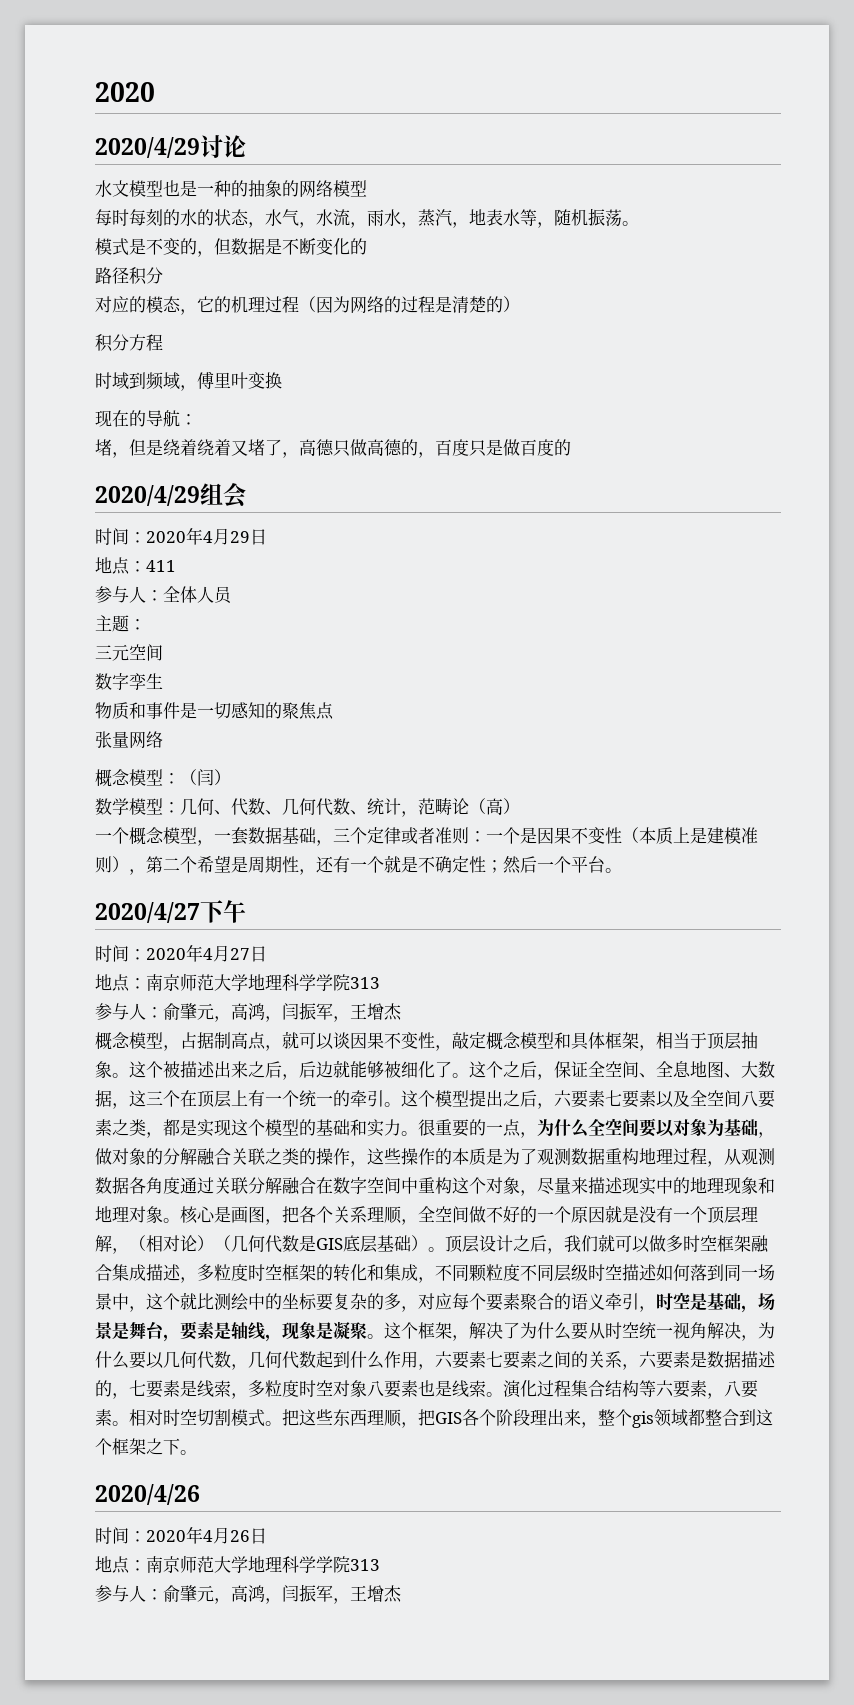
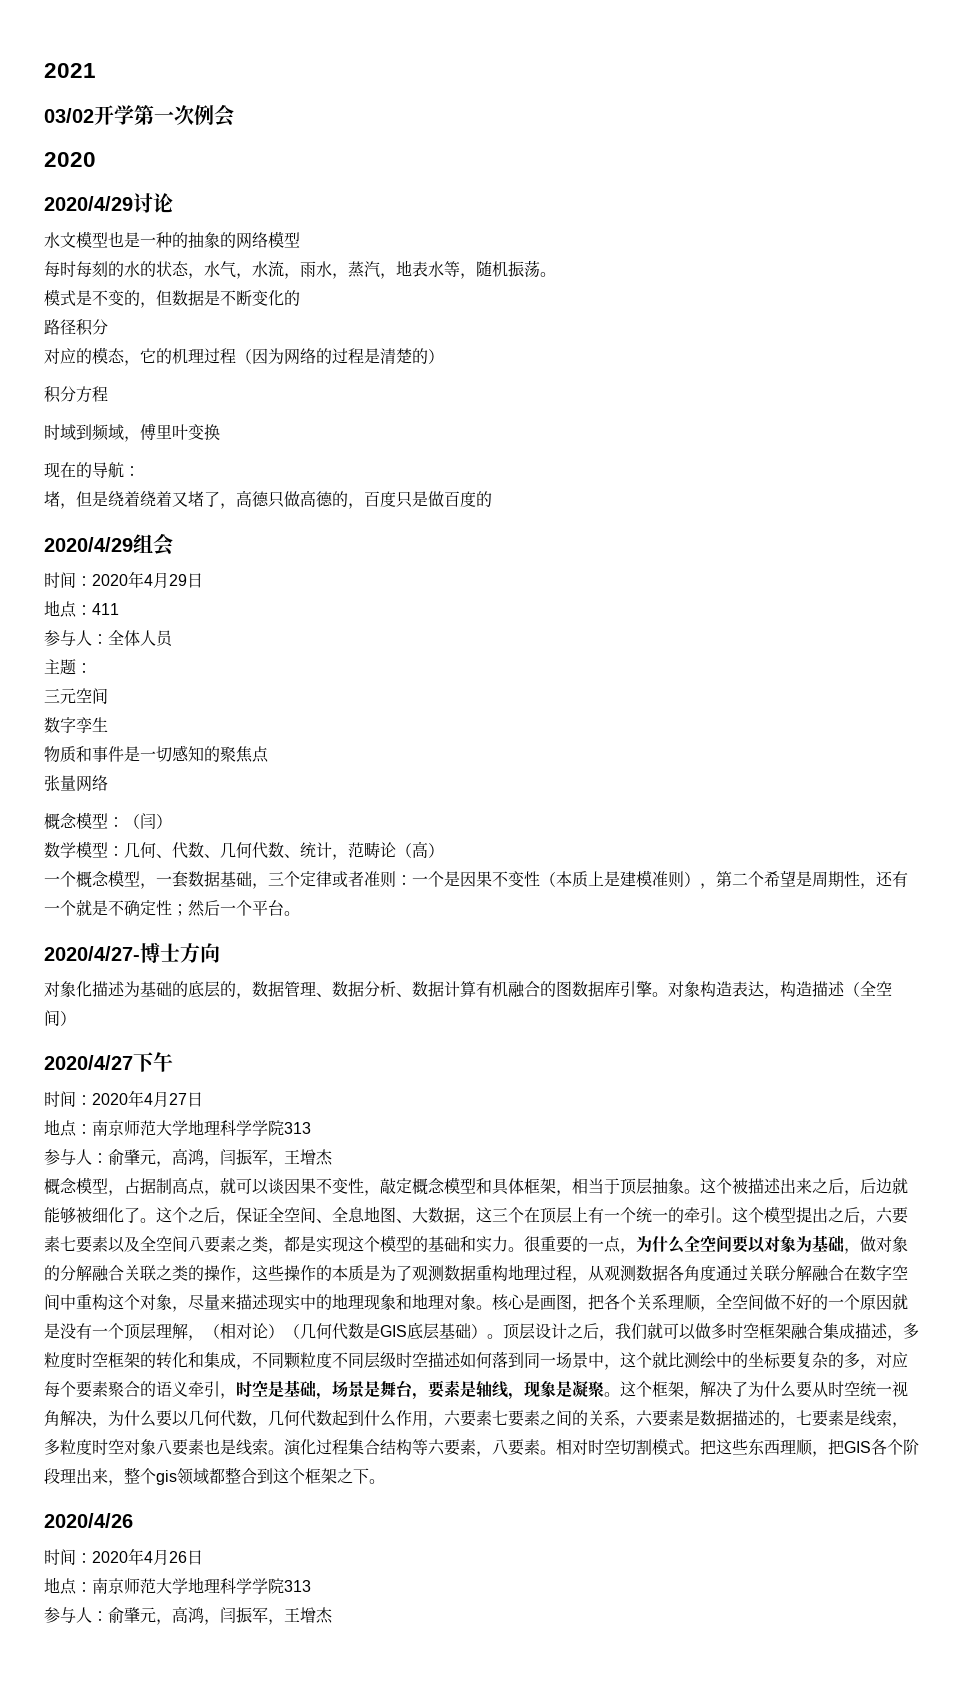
(95, 92) none -> [44,63,96,78] [44,104,234,127] 2021 // 03/02开学第一次例会 //
(622, 870) none -> [44,942,220,963] [44,980,892,999] [44,1010,76,1026] // 2020/4/27-博士方向 // 对象化描述为基础的底层的，数据管理、数据分析、数据计算有机融合的图数据库引擎。对象构造表达，构造描述（全空间）

